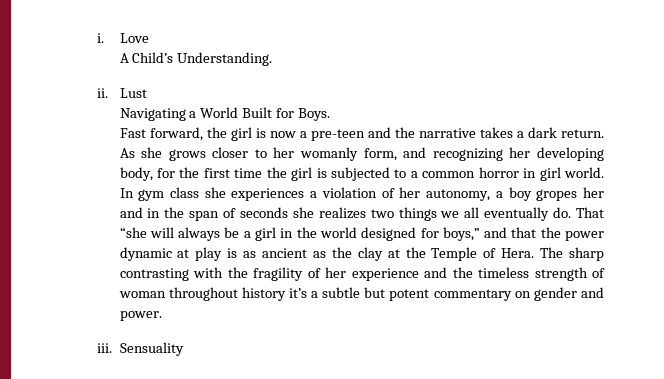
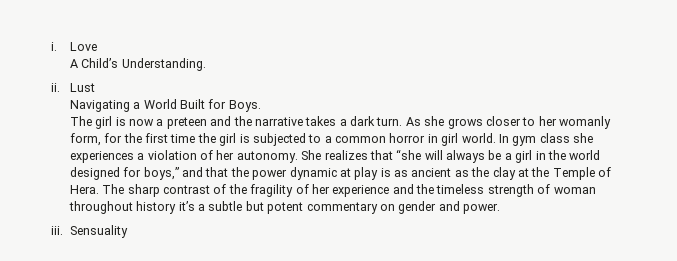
[119,127,227,141] Fast forward, the -> [69,116,92,126] The
[310,129,365,141] pre-teen -> [166,117,207,129] preteen
[561,129,605,138] return. -> [376,117,403,126] turn.
[403,147,604,161] [119,167,153,181] and recognizing her developing body, -> (101, 139) none
[426,187,604,201] [119,207,604,221] autonomy, a boy gropes her and in the span of seconds she realizes two things we all eventually do. That -> [236,150,393,163] autonomy. She realizes that
[119,267,224,281] contrasting with -> [163,184,227,194] contrast of

